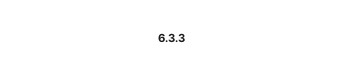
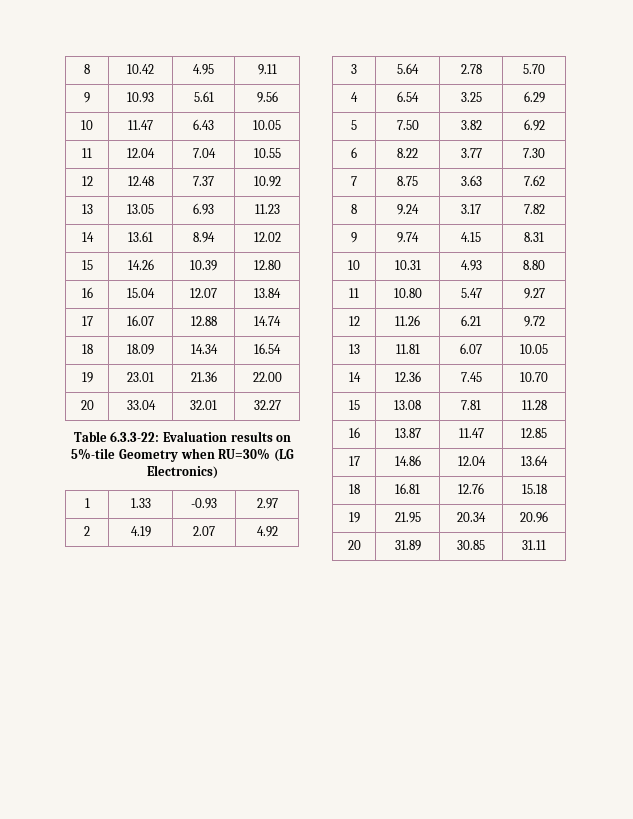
[157,33,185,43] 6.3.3 -> [84,64,90,74] [127,64,154,74] [193,64,214,75] [257,64,277,75] [84,92,90,103] [127,92,154,103] [193,91,214,102] [256,91,278,103] [81,120,93,130] [128,120,153,130] [193,119,214,130] [252,120,281,130] [82,148,92,158] [127,148,155,158] [192,148,216,158] [253,148,281,158] [81,176,93,186] [127,176,154,186] [193,176,214,186] [253,176,281,187] [81,204,93,214] [127,204,154,214] [193,203,214,215] [254,204,280,214] [81,232,94,242] [128,231,153,242] [193,232,215,243] [253,232,281,242] [81,260,93,270] [127,259,154,270] [190,260,217,271] [253,260,281,270] [81,287,93,298] [127,288,155,298] [190,288,217,298] [253,288,281,298] [81,316,93,326] [127,315,154,326] [190,316,217,326] [253,316,281,326] [81,344,93,354] [127,344,154,355] [190,344,218,354] [253,343,281,354] [81,372,93,383] [127,372,154,382] [190,371,217,382] [252,372,282,382] [80,400,94,410] [126,400,156,410] [190,400,217,410] [253,400,281,410] [73,431,292,442] [71,448,294,462] [147,465,218,479] [84,498,90,508] [130,498,151,508] [191,498,217,509] [256,498,278,509] [84,526,90,536] [130,526,151,537] [193,526,215,536] [256,526,278,537] [351,64,357,74] [397,63,419,74] [460,64,482,74] [523,64,545,74] [351,92,358,102] [397,91,419,102] [460,92,482,102] [523,91,545,103] [351,120,357,130] [396,120,419,130] [460,120,482,130] [523,119,545,131] [351,147,357,158] [397,148,418,158] [460,148,482,158] [523,148,545,158] [351,176,357,186] [397,176,418,186] [460,175,482,186] [523,175,545,186] [351,204,357,214] [397,204,419,215] [461,204,481,214] [523,204,545,214] [351,232,357,243] [397,232,419,243] [461,232,481,242] [524,232,544,242] [348,260,360,270] [394,260,421,270] [460,260,482,271] [523,260,545,270] [349,288,359,298] [393,288,422,298] [460,288,482,298] [523,288,545,299] [348,316,360,326] [395,315,420,326] [461,315,481,326] [523,316,545,327] [348,344,360,354] [395,344,420,354] [460,343,482,354] [520,344,548,354] [348,372,361,382] [394,371,421,382] [460,372,482,382] [520,372,548,382] [348,400,360,410] [394,400,421,410] [461,400,481,410] [521,400,547,410] [348,427,360,438] [394,428,421,438] [458,428,484,438] [521,428,547,438] [348,456,360,466] [394,455,421,466] [457,456,486,466] [521,455,548,466] [348,484,360,494] [395,483,420,494] [458,483,484,494] [521,484,547,494] [348,512,360,523] [394,512,421,523] [457,512,486,522] [520,511,548,523] [347,540,361,550] [394,540,421,551] [457,540,485,550] [522,540,546,550] 8 | 10.42 | 4.95 | 9.11 // 9 | 10.93 | 5.61 | 9.56 // 10 | 11.47 | 6.43 | 10.05 // 11 | 12.04 | 7.04 | 10.55 // 12 | 12.48 | 7.37 | 10.92 // 13 | 13.05 | 6.93 | 11.23 // 14 | 13.61 | 8.94 | 12.02 // 15 | 14.26 | 10.39 | 12.80 // 16 | 15.04 | 12.07 | 13.84 // 17 | 16.07 | 12.88 | 14.74 // 18 | 18.09 | 14.34 | 16.54 // 19 | 23.01 | 21.36 | 22.00 // 20 | 33.04 | 32.01 | 32.27 // Table 6.3.3-22: Evaluation results on 5%-tile Geometry when RU=30% (LG Electronics) // 1 | 1.33 | -0.93 | 2.97 // 2 | 4.19 | 2.07 | 4.92 // 3 | 5.64 | 2.78 | 5.70 // 4 | 6.54 | 3.25 | 6.29 // 5 | 7.50 | 3.82 | 6.92 // 6 | 8.22 | 3.77 | 7.30 // 7 | 8.75 | 3.63 | 7.62 // 8 | 9.24 | 3.17 | 7.82 // 9 | 9.74 | 4.15 | 8.31 // 10 | 10.31 | 4.93 | 8.80 // 11 | 10.80 | 5.47 | 9.27 // 12 | 11.26 | 6.21 | 9.72 // 13 | 11.81 | 6.07 | 10.05 // 14 | 12.36 | 7.45 | 10.70 // 15 | 13.08 | 7.81 | 11.28 // 16 | 13.87 | 11.47 | 12.85 // 17 | 14.86 | 12.04 | 13.64 // 18 | 16.81 | 12.76 | 15.18 // 19 | 21.95 | 20.34 | 20.96 // 20 | 31.89 | 30.85 | 31.11

